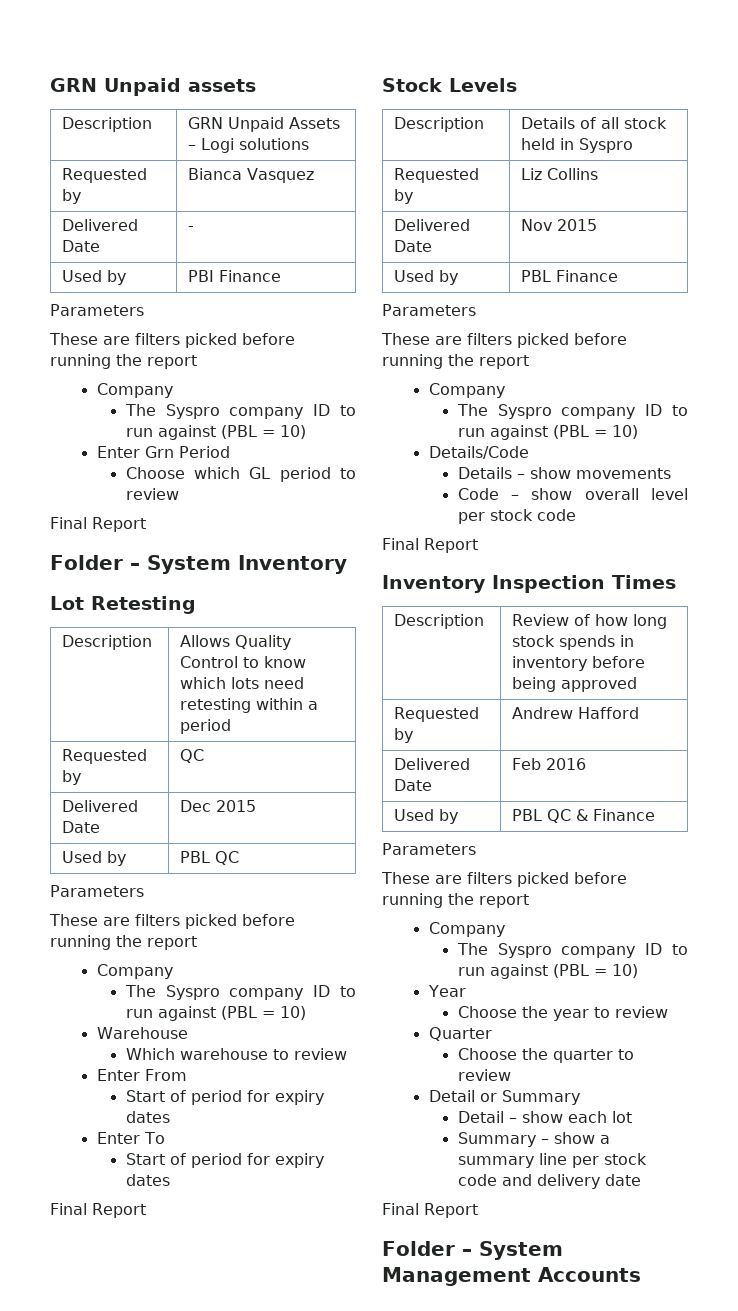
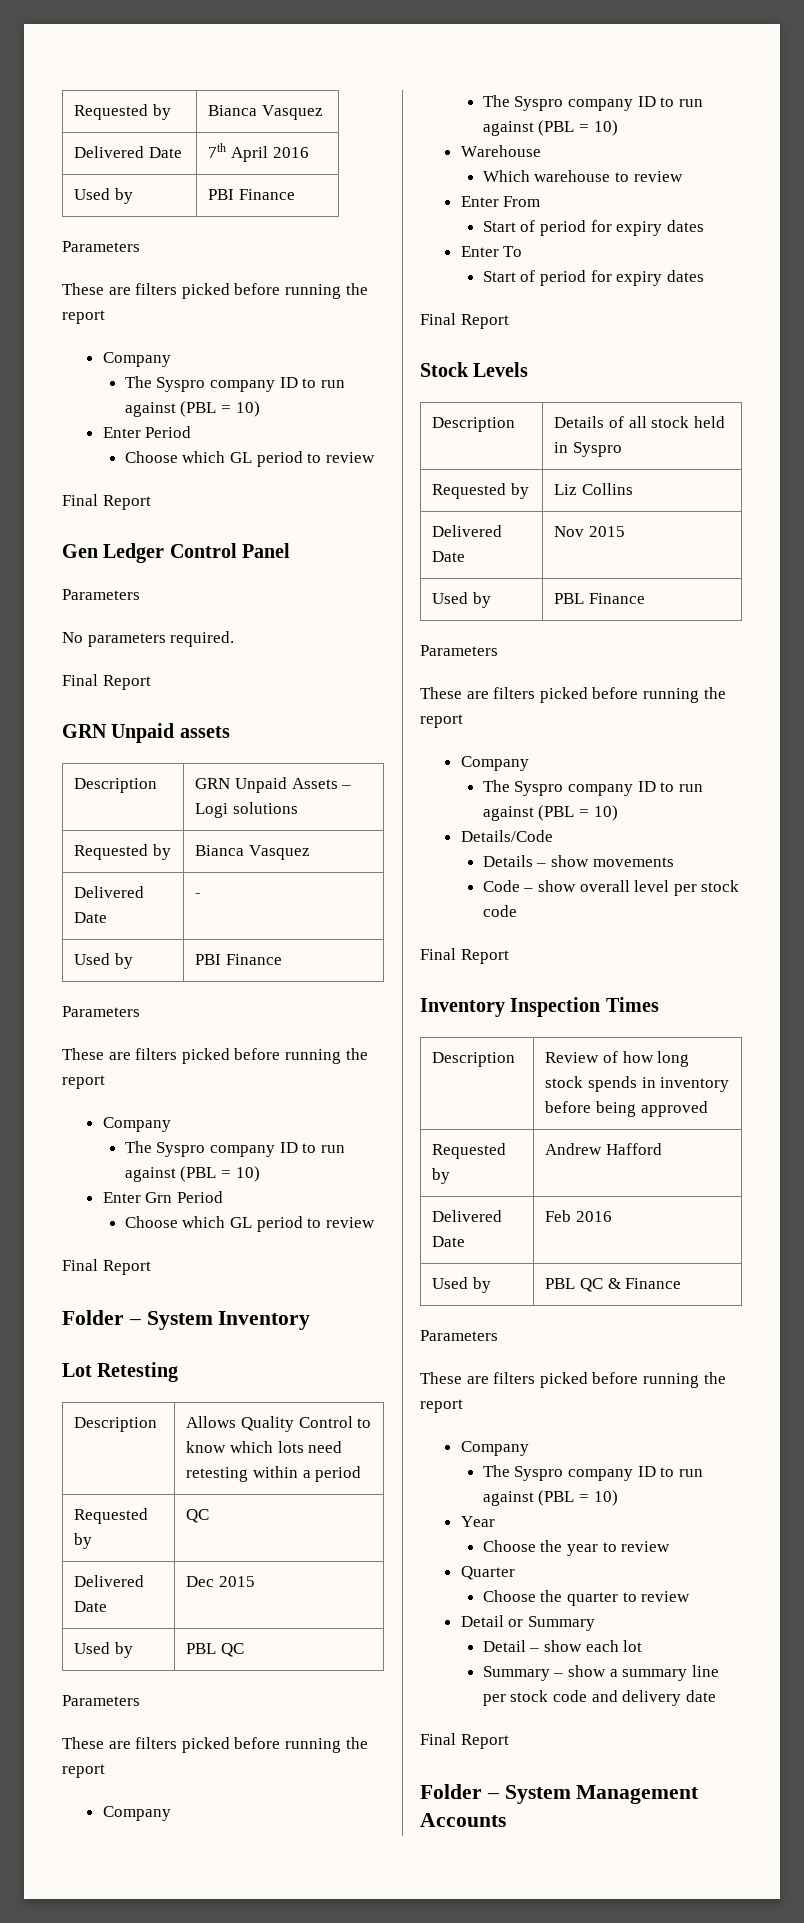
(50, 85) none -> [74,104,171,120] [208,105,323,120] [74,146,182,158] [208,143,309,162] [74,188,133,204] [208,189,295,200] [62,241,140,252] [62,283,368,299] [62,310,105,324] [102,352,171,367] [124,376,345,392] [124,401,260,417] [102,426,192,438] [124,451,375,467] [62,494,151,510] [62,543,291,563] [62,589,140,600] [62,631,235,647] [62,674,151,690] Requested by | Bianca Vasquez // Delivered Date | 7th April 2016 // Used by | PBI Finance // Parameters // These are filters picked before running the report // Company // The Syspro company ID to run against (PBL = 10) // Enter Period // Choose which GL period to review // Final Report // Gen Ledger Control Panel // Parameters // No parameters required. // Final Report //

